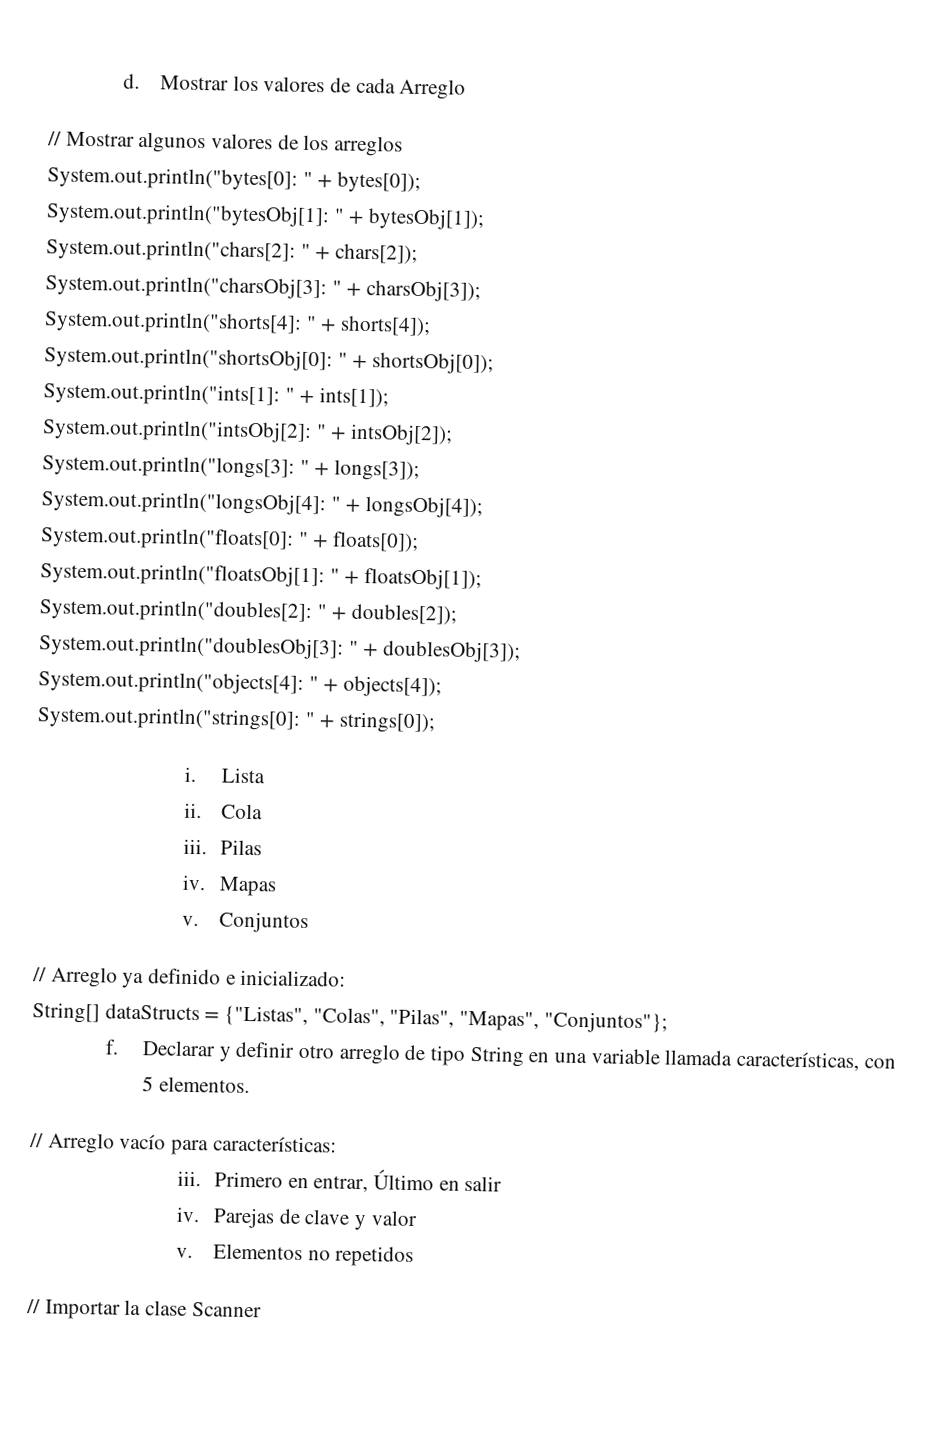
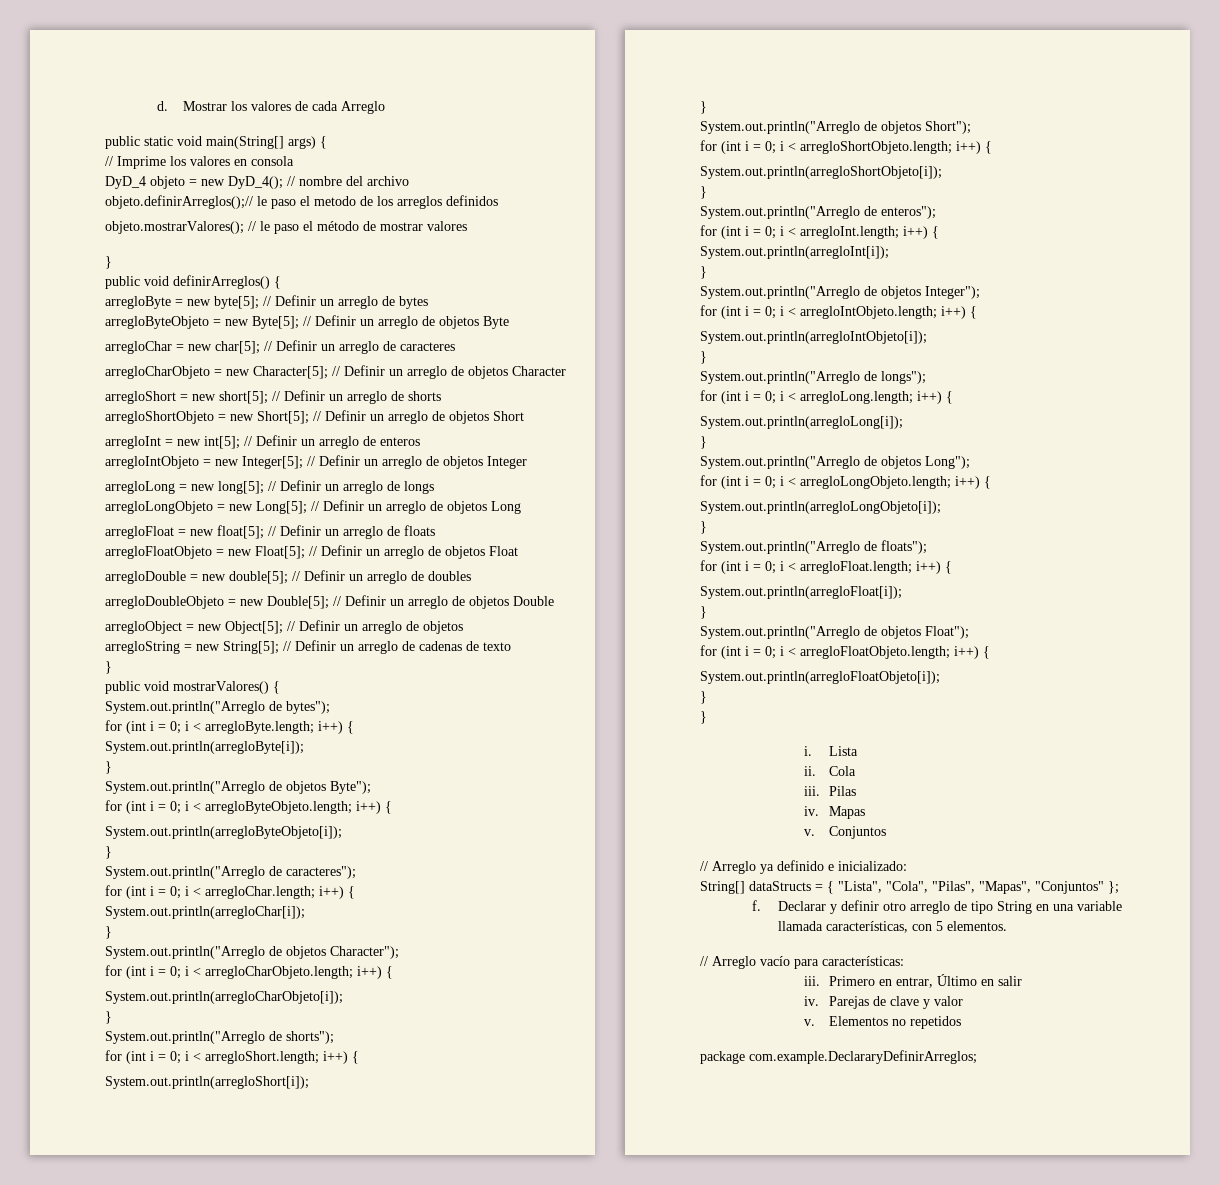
[47,131,404,157] [47,166,422,193] [46,202,486,231] [46,238,419,264] [45,274,482,303] [44,310,432,337] [44,346,495,375] [43,382,390,408] [42,418,454,446] [42,454,421,482] [41,490,484,519] [40,526,420,553] [40,562,483,591] [39,598,458,625] [39,634,522,663] [38,670,443,698] [37,706,437,734] // Mostrar algunos valores de los arreglos // System.out.println("bytes[0]: " + bytes[0]); // System.out.println("bytesObj[1]: " + bytesObj[1]); // System.out.println("chars[2]: " + chars[2]); // System.out.println("charsObj[3]: " + charsObj[3]); // System.out.println("shorts[4]: " + shorts[4]); // System.out.println("shortsObj[0]: " + shortsObj[0]); // System.out.println("ints[1]: " + ints[1]); // System.out.println("intsObj[2]: " + intsObj[2]); // System.out.println("longs[3]: " + longs[3]); // System.out.println("longsObj[4]: " + longsObj[4]); // System.out.println("floats[0]: " + floats[0]); // System.out.println("floatsObj[1]: " + floatsObj[1]); // System.out.println("doubles[2]: " + doubles[2]); // System.out.println("doublesObj[3]: " + doublesObj[3]); // System.out.println("objects[4]: " + objects[4]); // System.out.println("strings[0]: " + strings[0]); -> [105,136,327,149] [105,156,294,169] [105,176,409,189] [105,195,498,209] [105,221,467,234] [105,256,112,269] [105,275,281,289] [105,295,428,309] [105,315,509,329] [105,340,455,354] [105,365,566,379] [105,390,441,404] [105,410,524,424] [105,435,420,449] [105,455,527,469] [105,480,434,494] [105,500,521,514] [105,525,435,539] [105,545,518,559] [105,570,471,584] [105,595,554,609] [105,620,463,634] [105,640,511,654] [105,661,112,674] [105,681,280,694] [105,701,330,714] [105,720,354,734] [105,741,304,754] [105,761,112,774] [105,781,371,794] [105,800,392,814] [105,826,342,839] [105,846,112,859] [105,866,356,879] [105,885,355,899] [105,906,305,919] [105,926,112,939] [105,946,399,959] [105,965,393,979] [105,991,343,1004] [105,1011,112,1024] [105,1031,334,1044] [105,1050,359,1064] [105,1076,309,1089] [700,101,707,114] [700,121,971,134] [700,140,992,154] [700,166,942,179] [700,186,707,199] [700,206,936,219] [700,225,939,239] [700,246,889,259] [700,266,707,279] [700,286,980,299] [700,305,977,319] [700,331,927,344] [700,351,707,364] [700,371,926,384] [700,390,953,404] [700,416,903,429] [700,436,707,449] [700,456,970,469] [700,475,991,489] [700,501,941,514] [700,521,707,534] [700,540,927,554] [700,560,952,574] [700,586,902,599] [700,606,707,619] [700,626,969,639] [700,645,990,659] [700,671,940,684] [700,691,707,704] [700,711,707,724] public static void main(String[] args) { // // Imprime los valores en consola // DyD_4 objeto = new DyD_4(); // nombre del archivo // objeto.definirArreglos();// le paso el metodo de los arreglos definidos // objeto.mostrarValores(); // le paso el método de mostrar valores // } // public void definirArreglos() { // arregloByte = new byte[5]; // Definir un arreglo de bytes // arregloByteObjeto = new Byte[5]; // Definir un arreglo de objetos Byte // arregloChar = new char[5]; // Definir un arreglo de caracteres // arregloCharObjeto = new Character[5]; // Definir un arreglo de objetos Character // arregloShort = new short[5]; // Definir un arreglo de shorts // arregloShortObjeto = new Short[5]; // Definir un arreglo de objetos Short // arregloInt = new int[5]; // Definir un arreglo de enteros // arregloIntObjeto = new Integer[5]; // Definir un arreglo de objetos Integer // arregloLong = new long[5]; // Definir un arreglo de longs // arregloLongObjeto = new Long[5]; // Definir un arreglo de objetos Long // arregloFloat = new float[5]; // Definir un arreglo de floats // arregloFloatObjeto = new Float[5]; // Definir un arreglo de objetos Float // arregloDouble = new double[5]; // Definir un arreglo de doubles // arregloDoubleObjeto = new Double[5]; // Definir un arreglo de objetos Double // arregloObject = new Object[5]; // Definir un arreglo de objetos // arregloString = new String[5]; // Definir un arreglo de cadenas de texto // } // public void mostrarValores() { // System.out.println("Arreglo de bytes"); // for (int i = 0; i < arregloByte.length; i++) { // System.out.println(arregloByte[i]); // } // System.out.println("Arreglo de objetos Byte"); // for (int i = 0; i < arregloByteObjeto.length; i++) { // System.out.println(arregloByteObjeto[i]); // } // System.out.println("Arreglo de caracteres"); // for (int i = 0; i < arregloChar.length; i++) { // System.out.println(arregloChar[i]); // } // System.out.println("Arreglo de objetos Character"); // for (int i = 0; i < arregloCharObjeto.length; i++) { // System.out.println(arregloCharObjeto[i]); // } // System.out.println("Arreglo de shorts"); // for (int i = 0; i < arregloShort.length; i++) { // System.out.println(arregloShort[i]); // } // System.out.println("Arreglo de objetos Short"); // for (int i = 0; i < arregloShortObjeto.length; i++) { // System.out.println(arregloShortObjeto[i]); // } // System.out.println("Arreglo de enteros"); // for (int i = 0; i < arregloInt.length; i++) { // System.out.println(arregloInt[i]); // } // System.out.println("Arreglo de objetos Integer"); // for (int i = 0; i < arregloIntObjeto.length; i++) { // System.out.println(arregloIntObjeto[i]); // } // System.out.println("Arreglo de longs"); // for (int i = 0; i < arregloLong.length; i++) { // System.out.println(arregloLong[i]); // } // System.out.println("Arreglo de objetos Long"); // for (int i = 0; i < arregloLongObjeto.length; i++) { // System.out.println(arregloLongObjeto[i]); // } // System.out.println("Arreglo de floats"); // for (int i = 0; i < arregloFloat.length; i++) { // System.out.println(arregloFloat[i]); // } // System.out.println("Arreglo de objetos Float"); // for (int i = 0; i < arregloFloatObjeto.length; i++) { // System.out.println(arregloFloatObjeto[i]); // } // }
[224,1005,668,1034] {"Listas", "Colas", "Pilas", "Mapas", "Conjuntos"}; -> [827,881,1119,894] { "Lista", "Cola", "Pilas", "Mapas", "Conjuntos" };
[26,1299,262,1320] // Importar la clase Scanner -> [700,1050,977,1064] package com.example.DeclararyDefinirArreglos;

